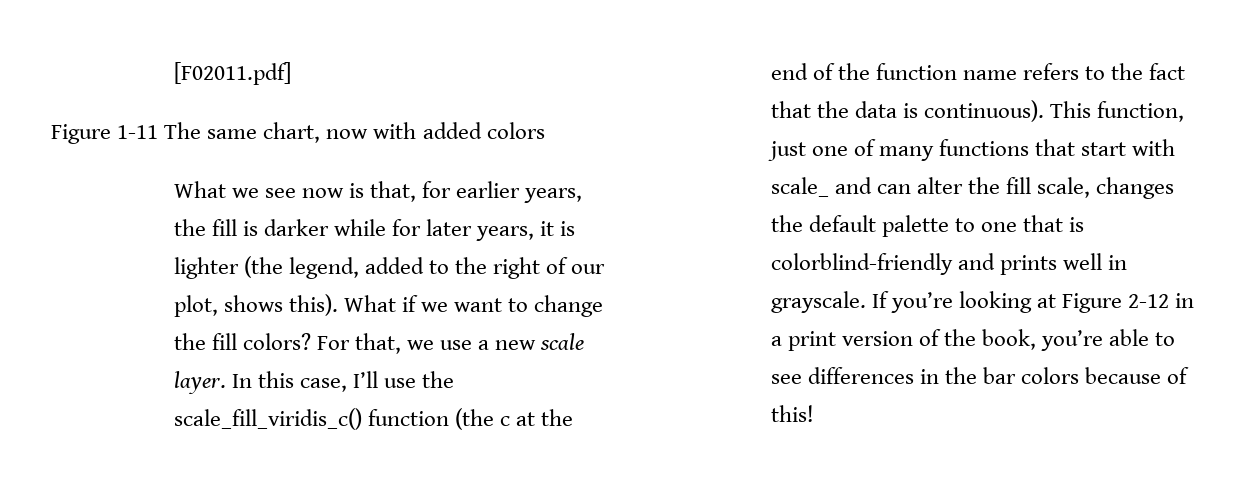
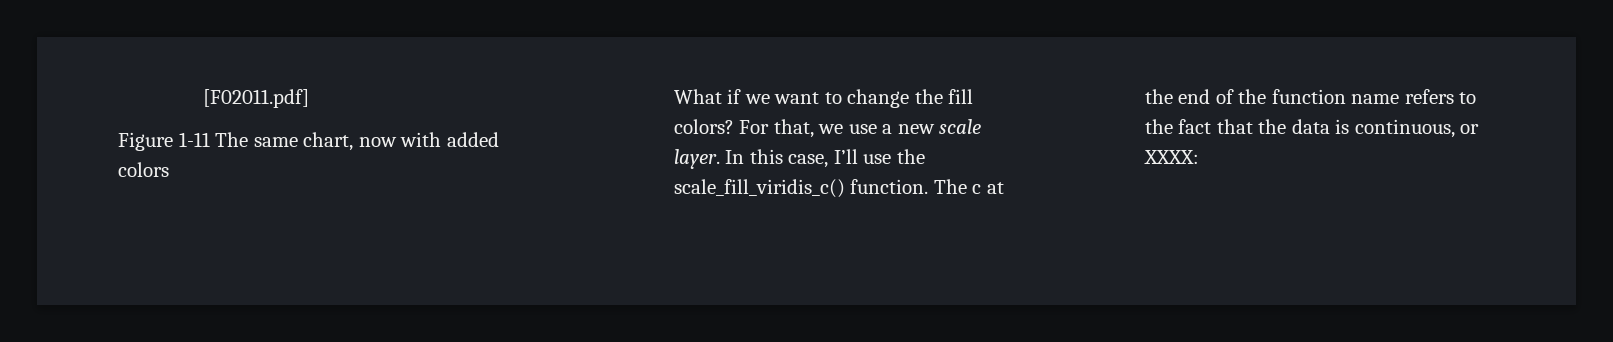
[231,181,583,203] [173,219,576,241] [173,256,606,279] [173,294,396,317] we see now is that, for earlier years, the fill is darker while for later years, it is lighter (the legend, added to the right of our plot, shows this). What -> (722, 96) none
[367,408,494,430] function (the -> [850,179,967,194] function. The
[923,100,1185,122] [767,139,1176,161] [770,177,1175,199] [770,215,1085,237] [770,253,1127,275] [770,291,1195,313] [770,329,1176,351] [770,367,1190,384] [770,405,814,422] continuous). This function, just one of many functions that start with scale_ and can alter the fill scale, changes the default palette to one that is colorblind-friendly and prints well in grayscale. If you’re looking at Figure 2-12 in a print version of the book, you’re able to see differences in the bar colors because of this! -> [1354,119,1480,138] [1143,150,1199,164] continuous, or XXXX:

